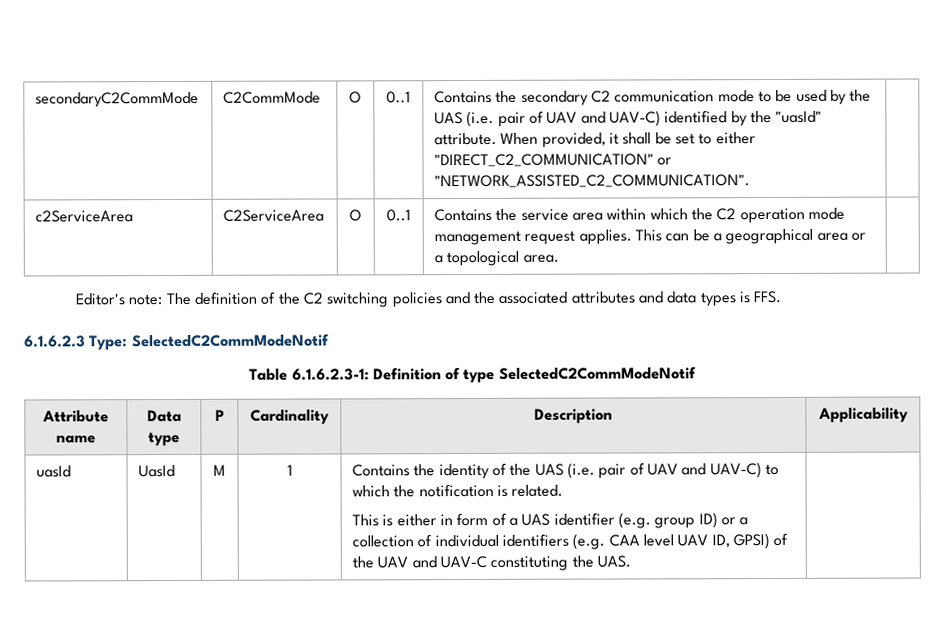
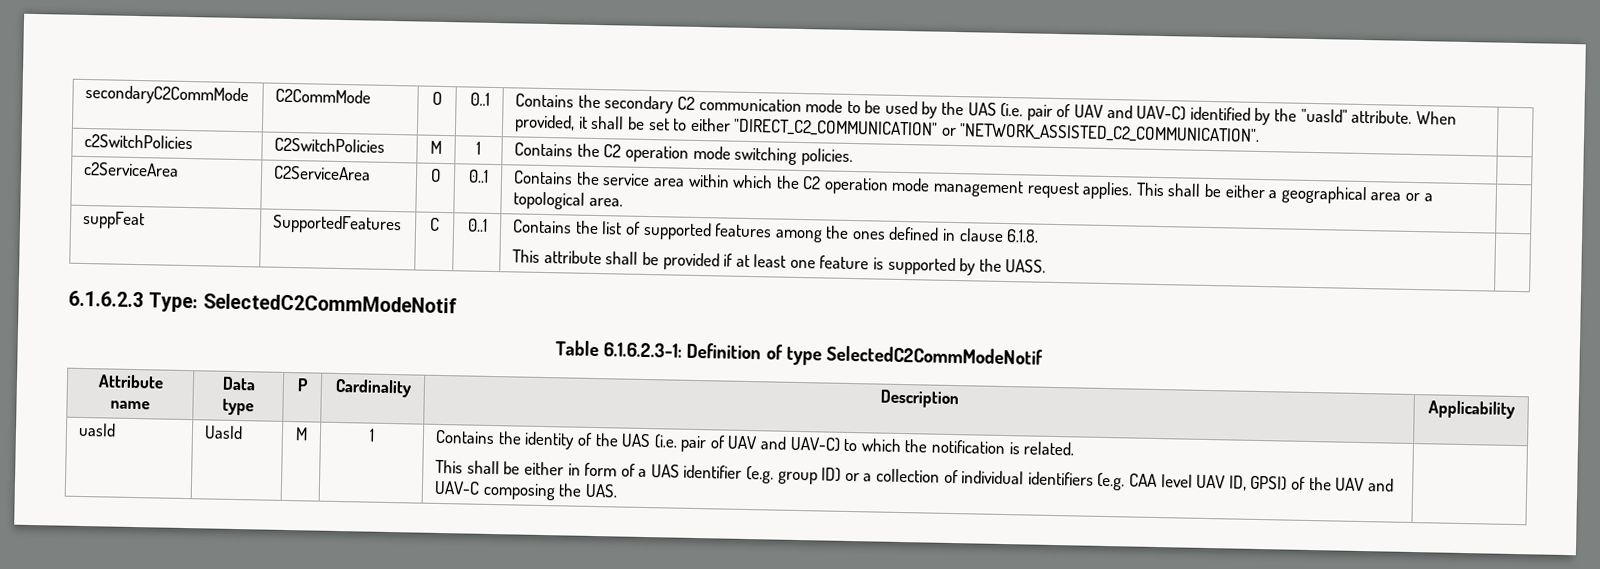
(751, 181) none -> [84,133,194,150] [274,137,386,153] [430,140,442,154] [476,141,481,155] [514,142,853,167] // c2SwitchPolicies | C2SwitchPolicies | M | 1 | Contains the C2 operation mode switching policies. |
[665,229,710,242] can be -> [1167,183,1266,199] shall be either
[74,290,782,308] // Editor's note: The definition of the C2 switching policies and the associated attributes and data types is FFS. -> [82,210,146,230] [272,214,403,235] [429,217,440,231] [466,218,488,232] [512,219,1040,243] [512,249,1047,276] // suppFeat | SupportedFeatures | C | 0..1 | Contains the list of supported features among the ones defined in clause 6.1.8. // This attribute shall be provided if at least one feature is supported by the UASS. |
[382,514,394,527] is -> [466,460,521,475] shall be
[490,555,569,571] constituting -> [482,482,556,501] composing

